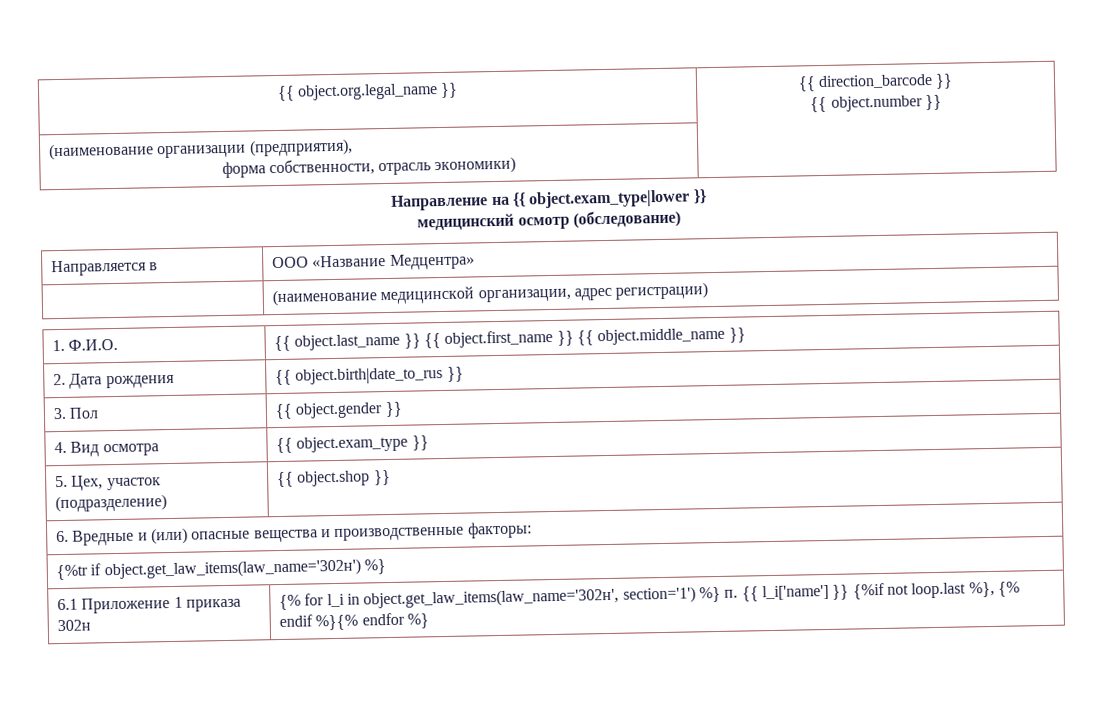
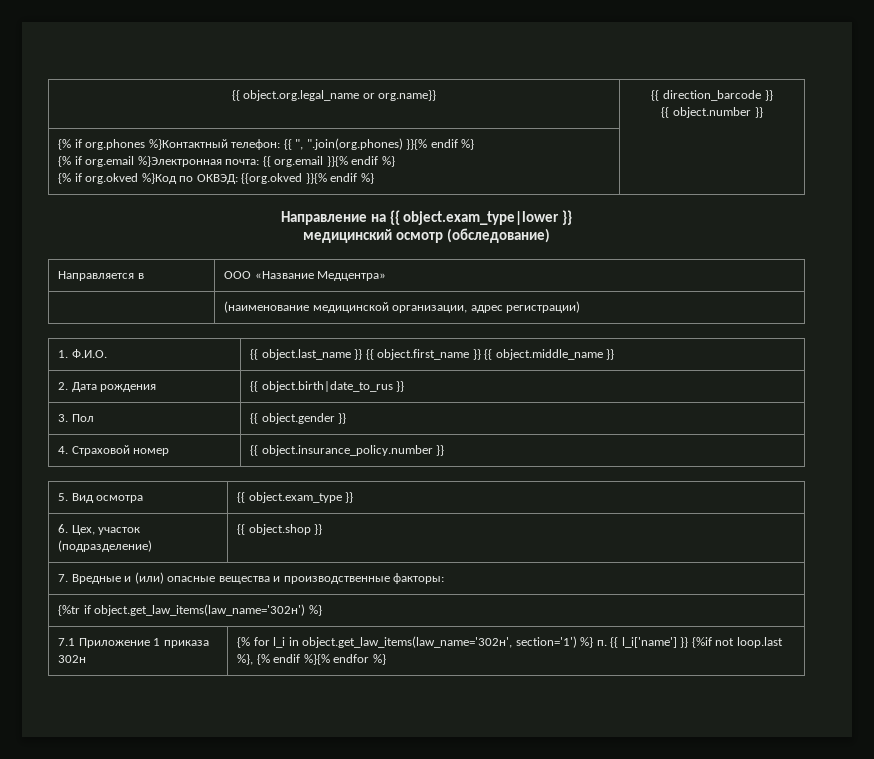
[440,82,459,98] }} -> [362,90,437,101] or org.name}}
[48,138,353,161] [221,156,517,179] (наименование организации (предприятия), // форма собственности, отрасль экономики) -> [58,138,475,150] [58,156,395,167] [58,173,374,184] {% if org.phones %}Контактный телефон: {{ ", ".join(org.phones) }}{% endif %} // {% if org.email %}Электронная почта: {{ org.email }}{% endif %} // {% if org.okved %}Код по ОКВЭД: {{org.okved }}{% endif %}
(68, 447) none -> [71,445,170,456] [250,445,445,456] [58,493,69,501] Страховой номер | {{ object.insurance_policy.number }} // 5.
[55,475,69,488] 5. -> [58,524,69,533] 6.
[56,530,70,543] 6. -> [58,574,69,582] 7.
[57,598,79,611] 6.1 -> [58,638,76,646] 7.1

